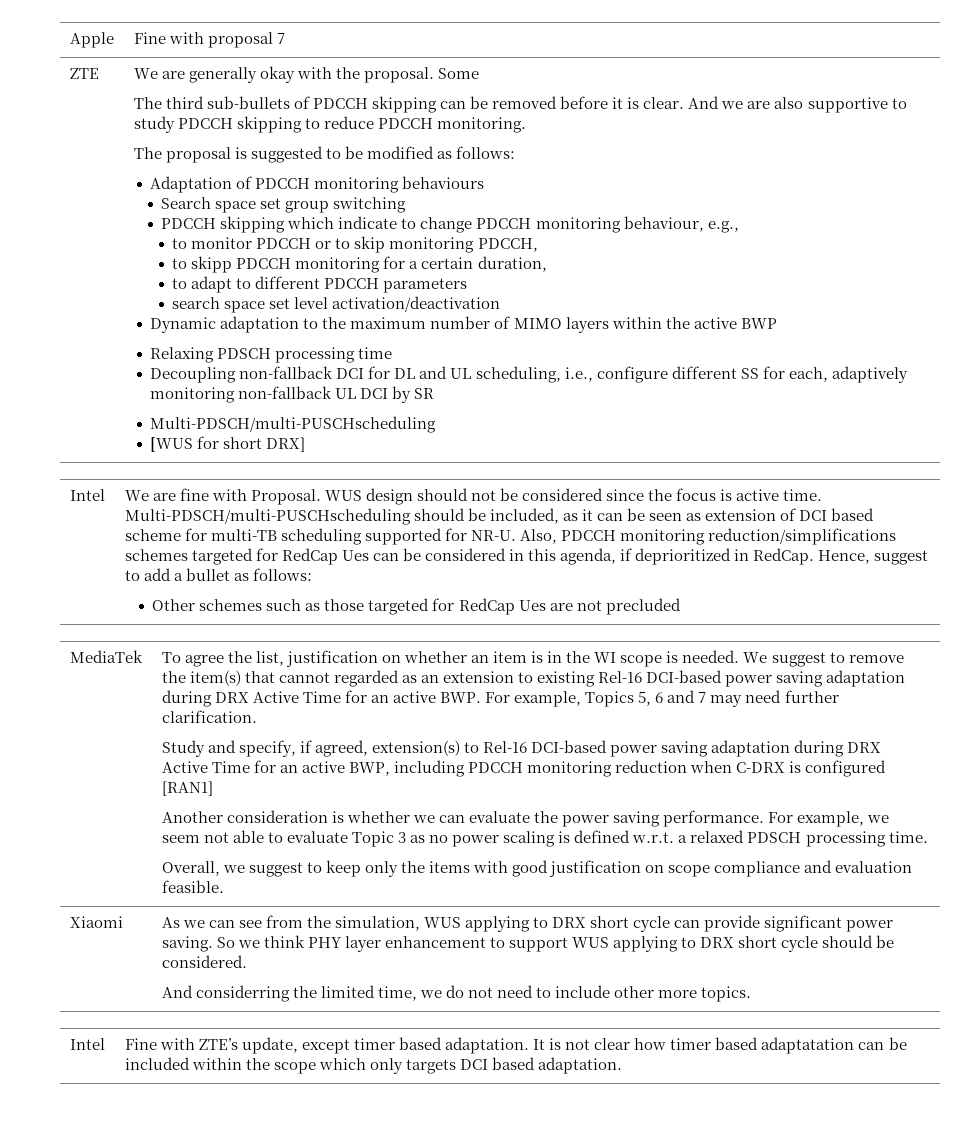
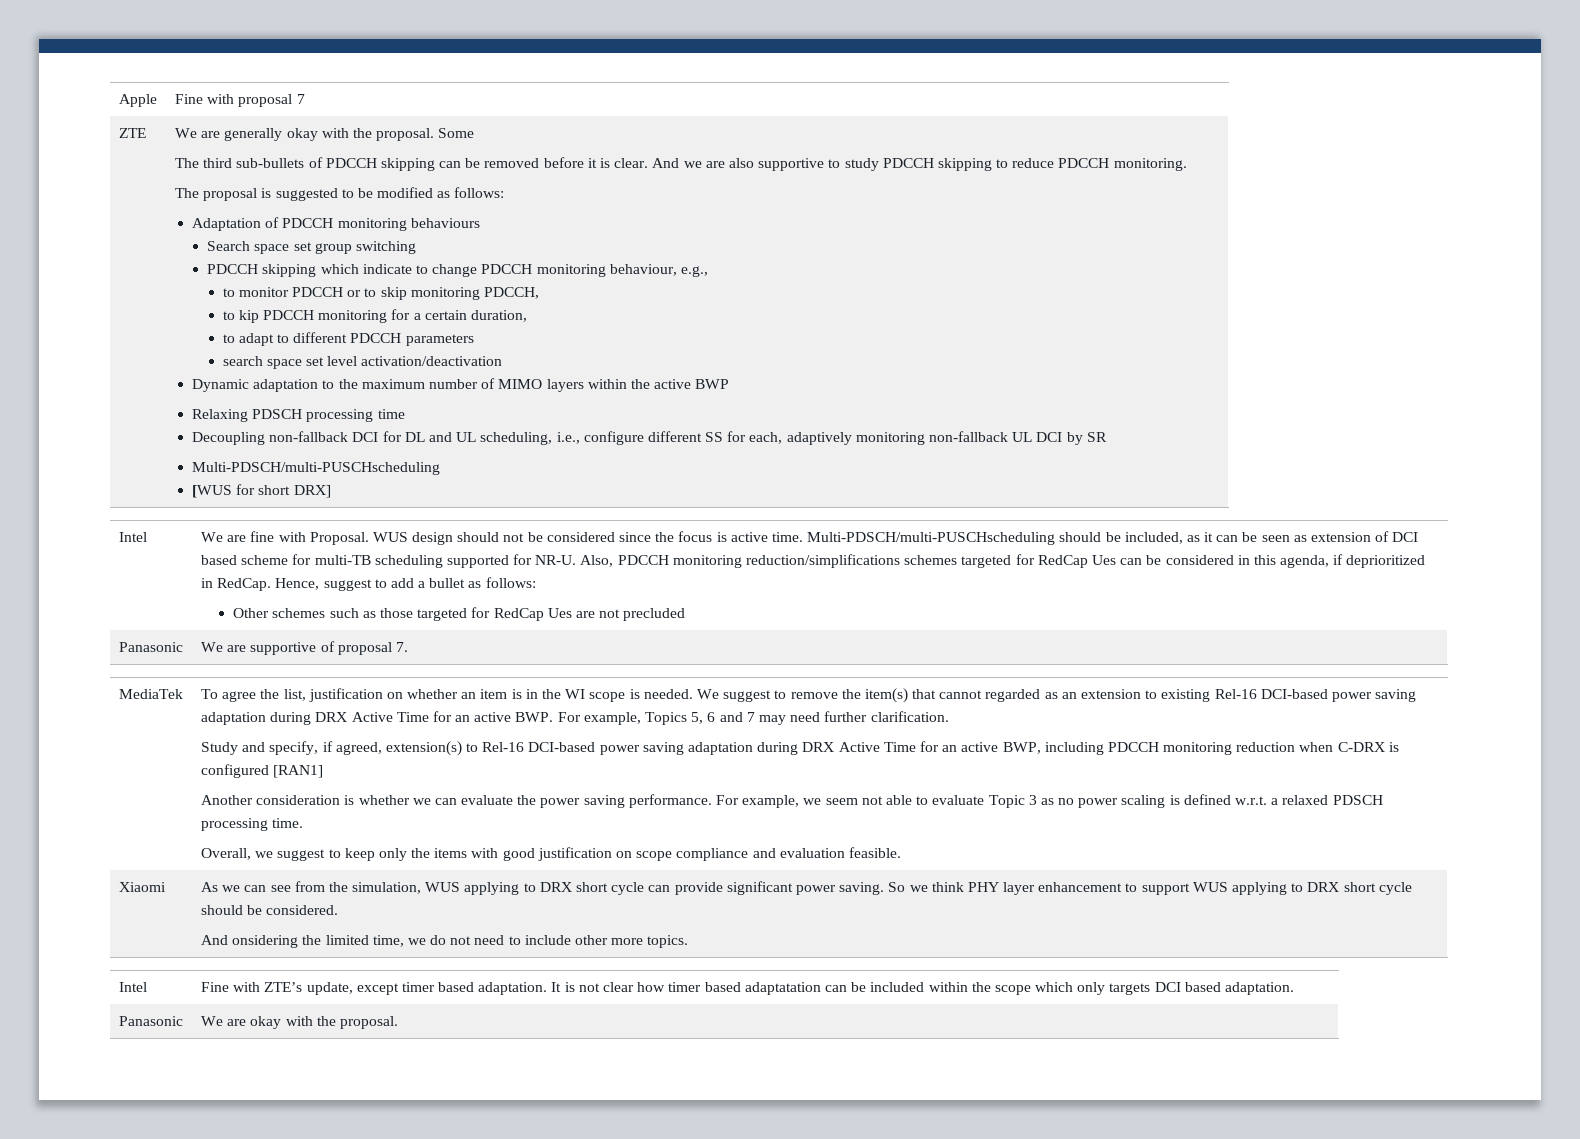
[191,256,233,273] skipp -> [238,310,259,323] kip
(681, 606) none -> [118,642,183,652] [200,641,408,655] // Panasonic | We are supportive of proposal 7.
[195,985,290,1002] considerring -> [232,935,299,948] onsidering
(623, 1065) none -> [118,1016,183,1026] [200,1016,398,1029] // Panasonic | We are okay with the proposal.

